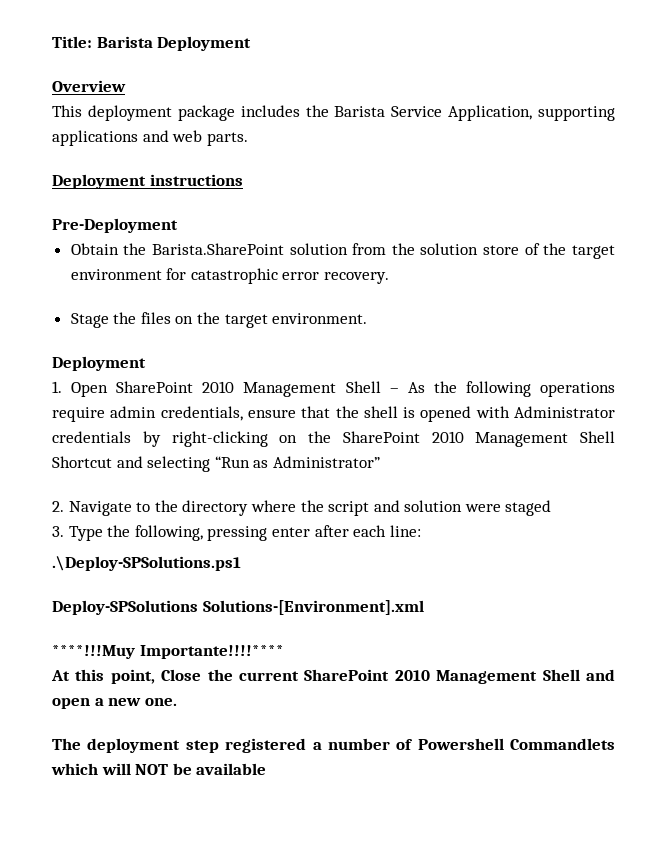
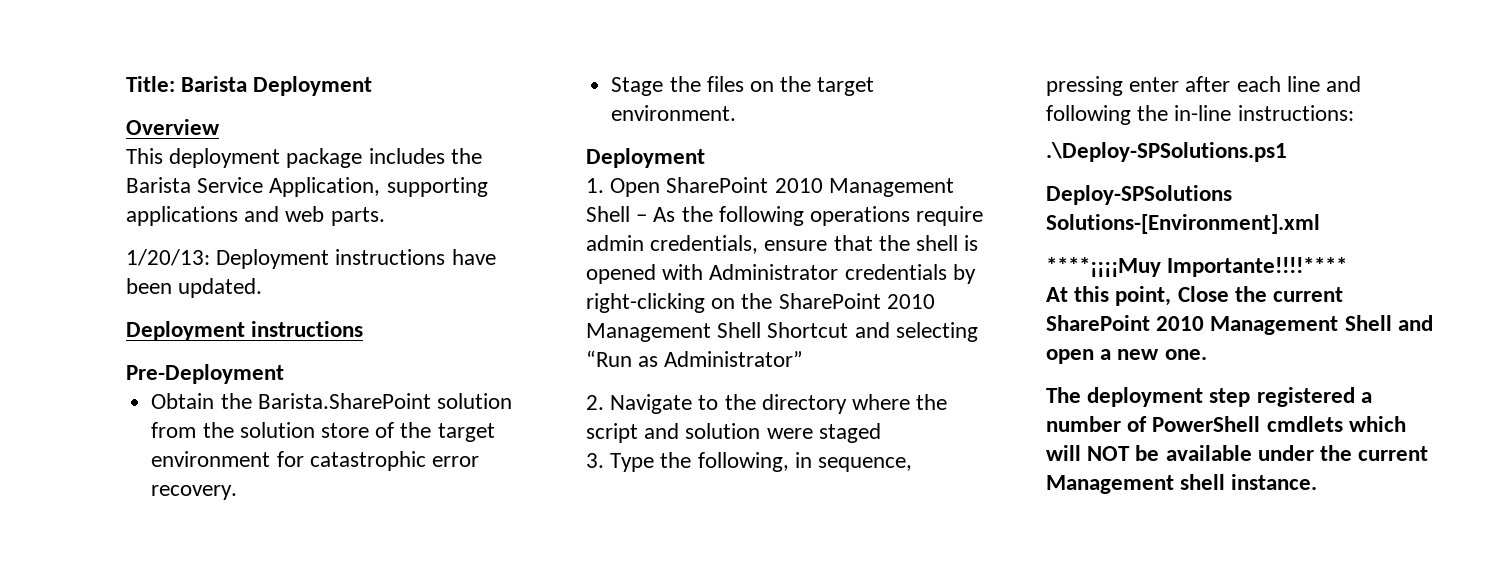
(248, 139) none -> [126,249,496,269] [126,278,263,298] // 1/20/13: Deployment instructions have been updated.
(203, 533) none -> [794,452,913,472] in sequence,
[389,525,421,537] line: -> [1286,76,1362,92] [1046,105,1354,125] line and following the in-line instructions:
[52,645,135,659] ****!!!Muy -> [1046,257,1161,277] ****¡¡¡¡Muy
[417,738,615,750] Powershell Commandlets -> [1152,416,1343,432] PowerShell cmdlets
(267, 769) none -> [1257,445,1429,461] [1046,474,1318,494] under the current Management shell instance.

